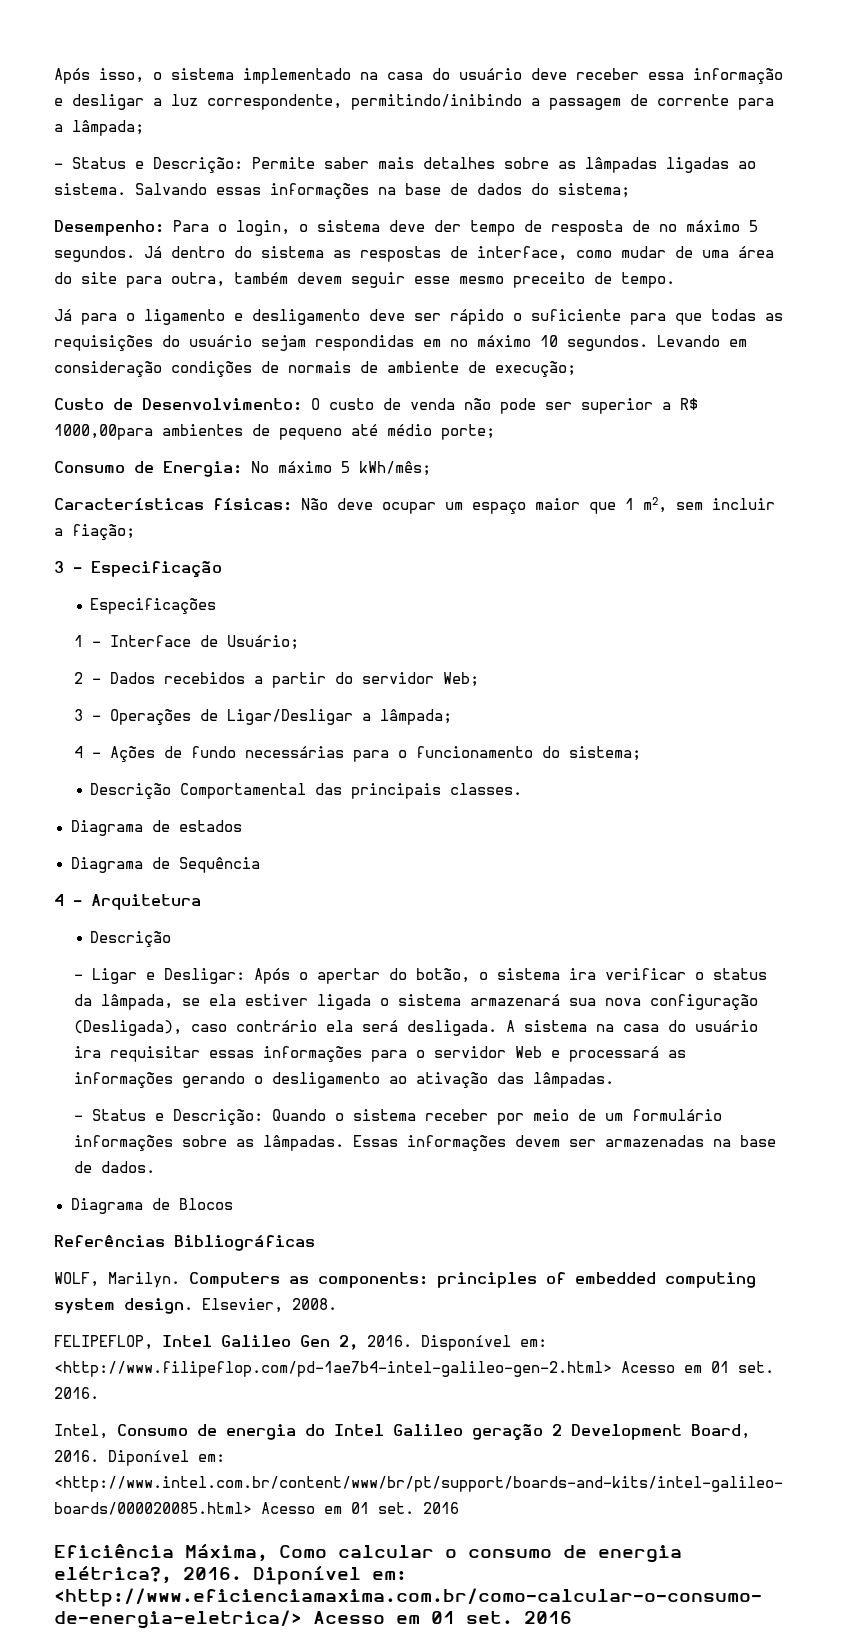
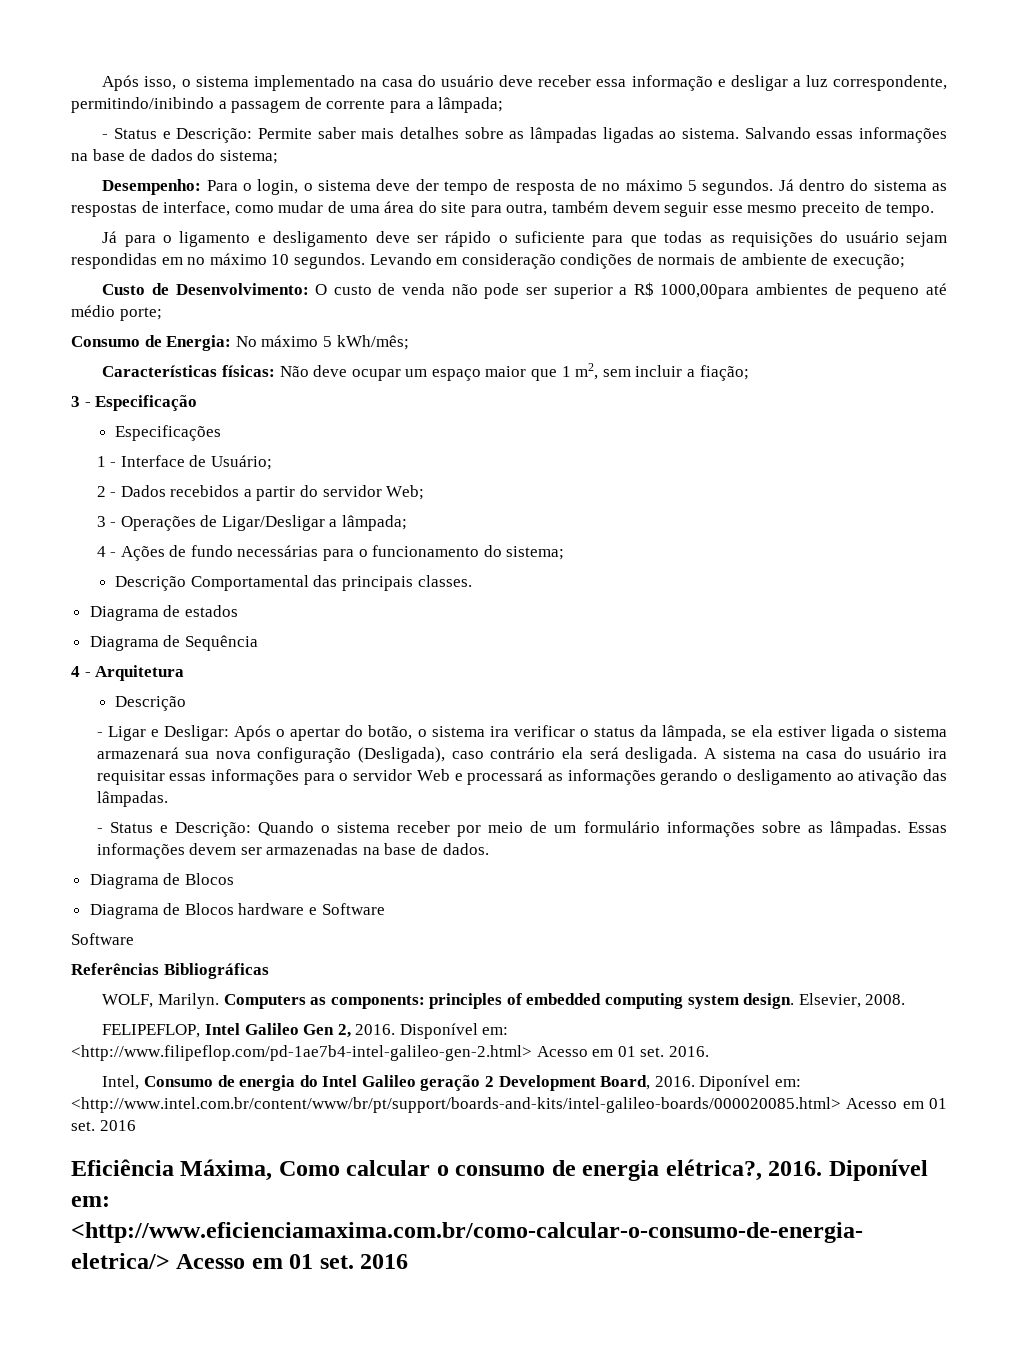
(233, 1204) none -> [89,903,385,919] [71,933,134,945] // Diagrama de Blocos hardware e Software // Software

